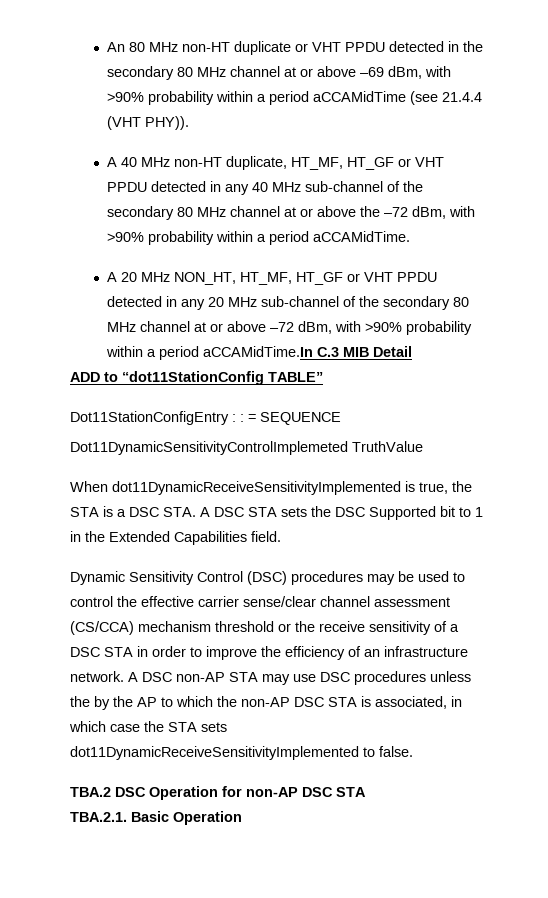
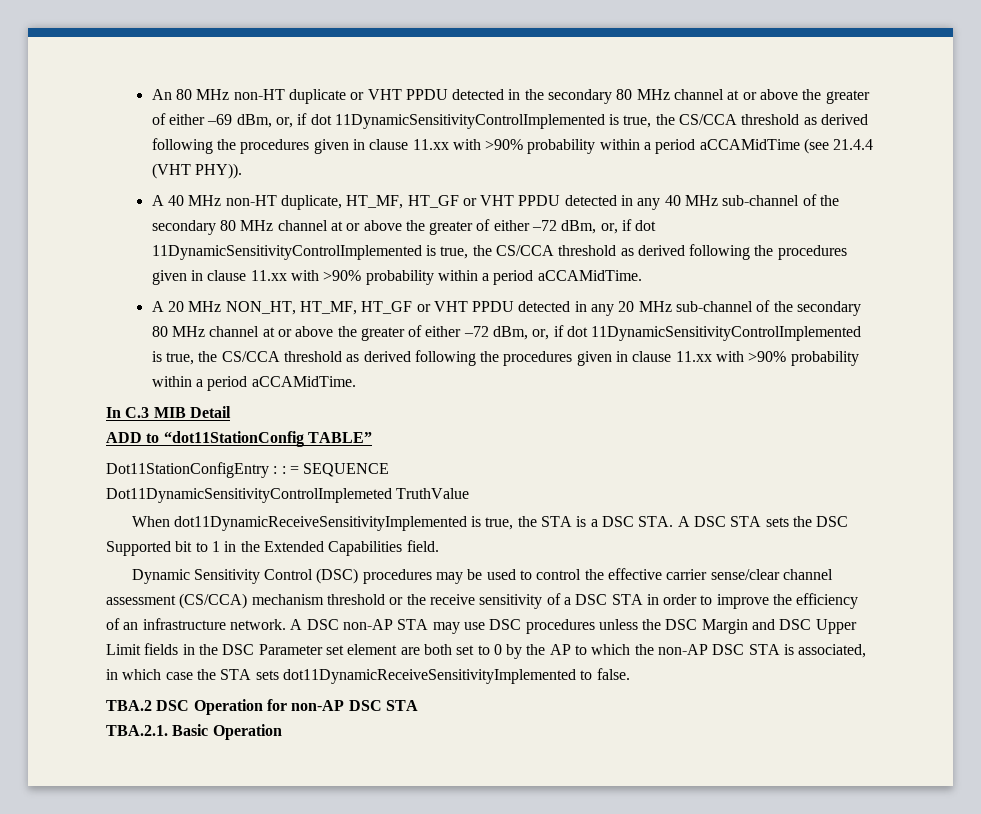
[360,66,423,79] –69 dBm, -> [802,89,870,104] [151,113,869,129] [151,138,449,154] the greater of either –69 dBm, or, if dot 11DynamicSensitivityControlImplemented is true, the CS/CCA threshold as derived following the procedures given in clause 11.xx
[384,206,447,219] –72 dBm, -> [429,219,657,235] [151,244,847,260] [151,270,287,285] greater of either –72 dBm, or, if dot 11DynamicSensitivityControlImplemented is true, the CS/CCA threshold as derived following the procedures given in clause 11.xx
[270,321,473,335] [106,346,314,360] –72 dBm, with >90% probability within a period aCCAMidTime.In -> [337,325,862,341] [151,350,859,366] [151,376,356,391] [106,407,121,418] the greater of either –72 dBm, or, if dot 11DynamicSensitivityControlImplemented is true, the CS/CCA threshold as derived following the procedures given in clause 11.xx with >90% probability within a period aCCAMidTime. // In
(90, 701) none -> [665,619,857,634] [106,643,502,655] DSC Margin and DSC Upper Limit fields in the DSC Parameter set element are both set to 0

